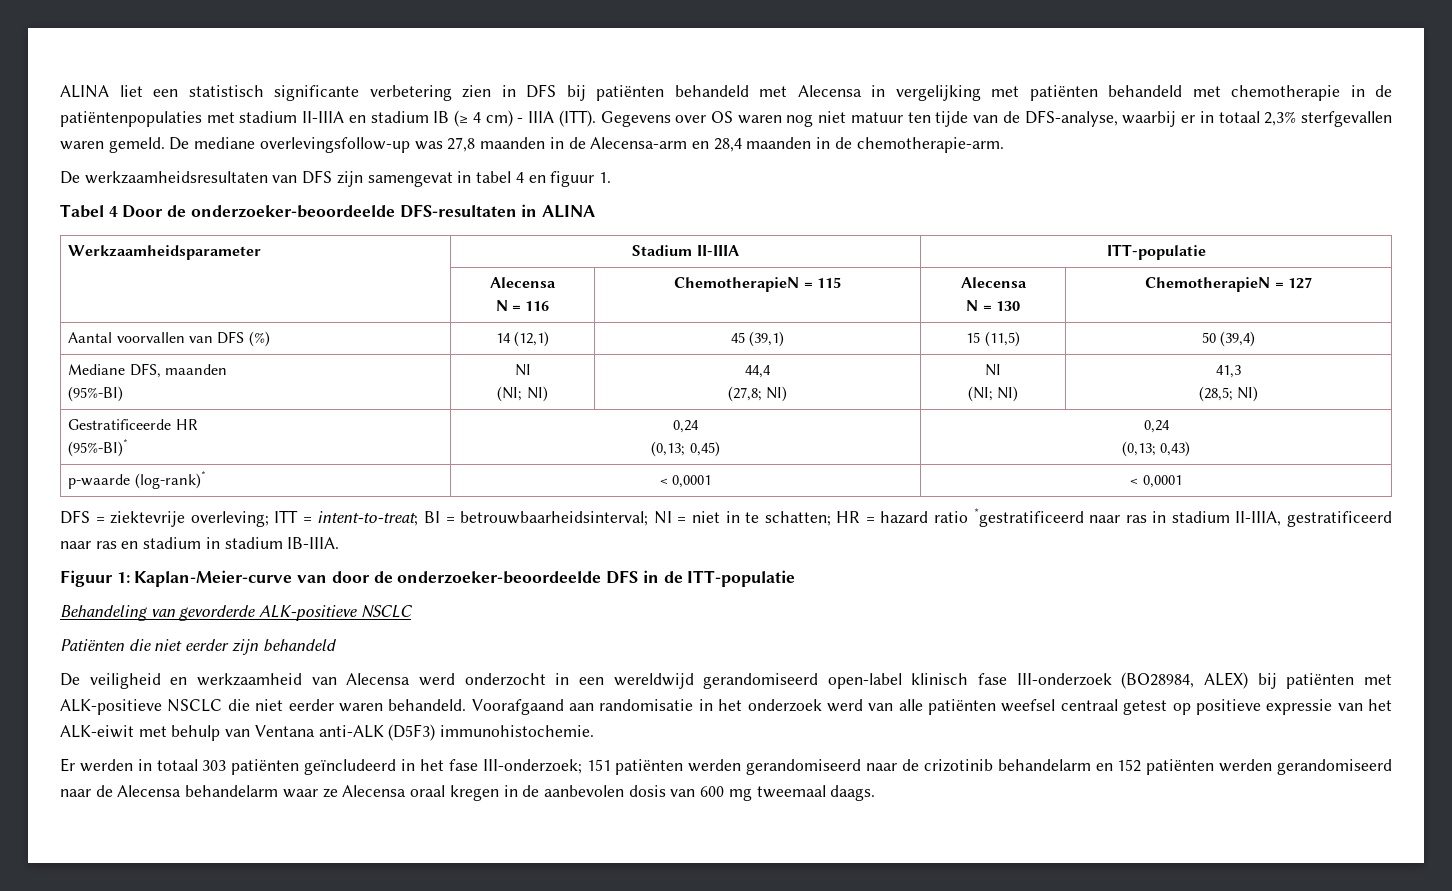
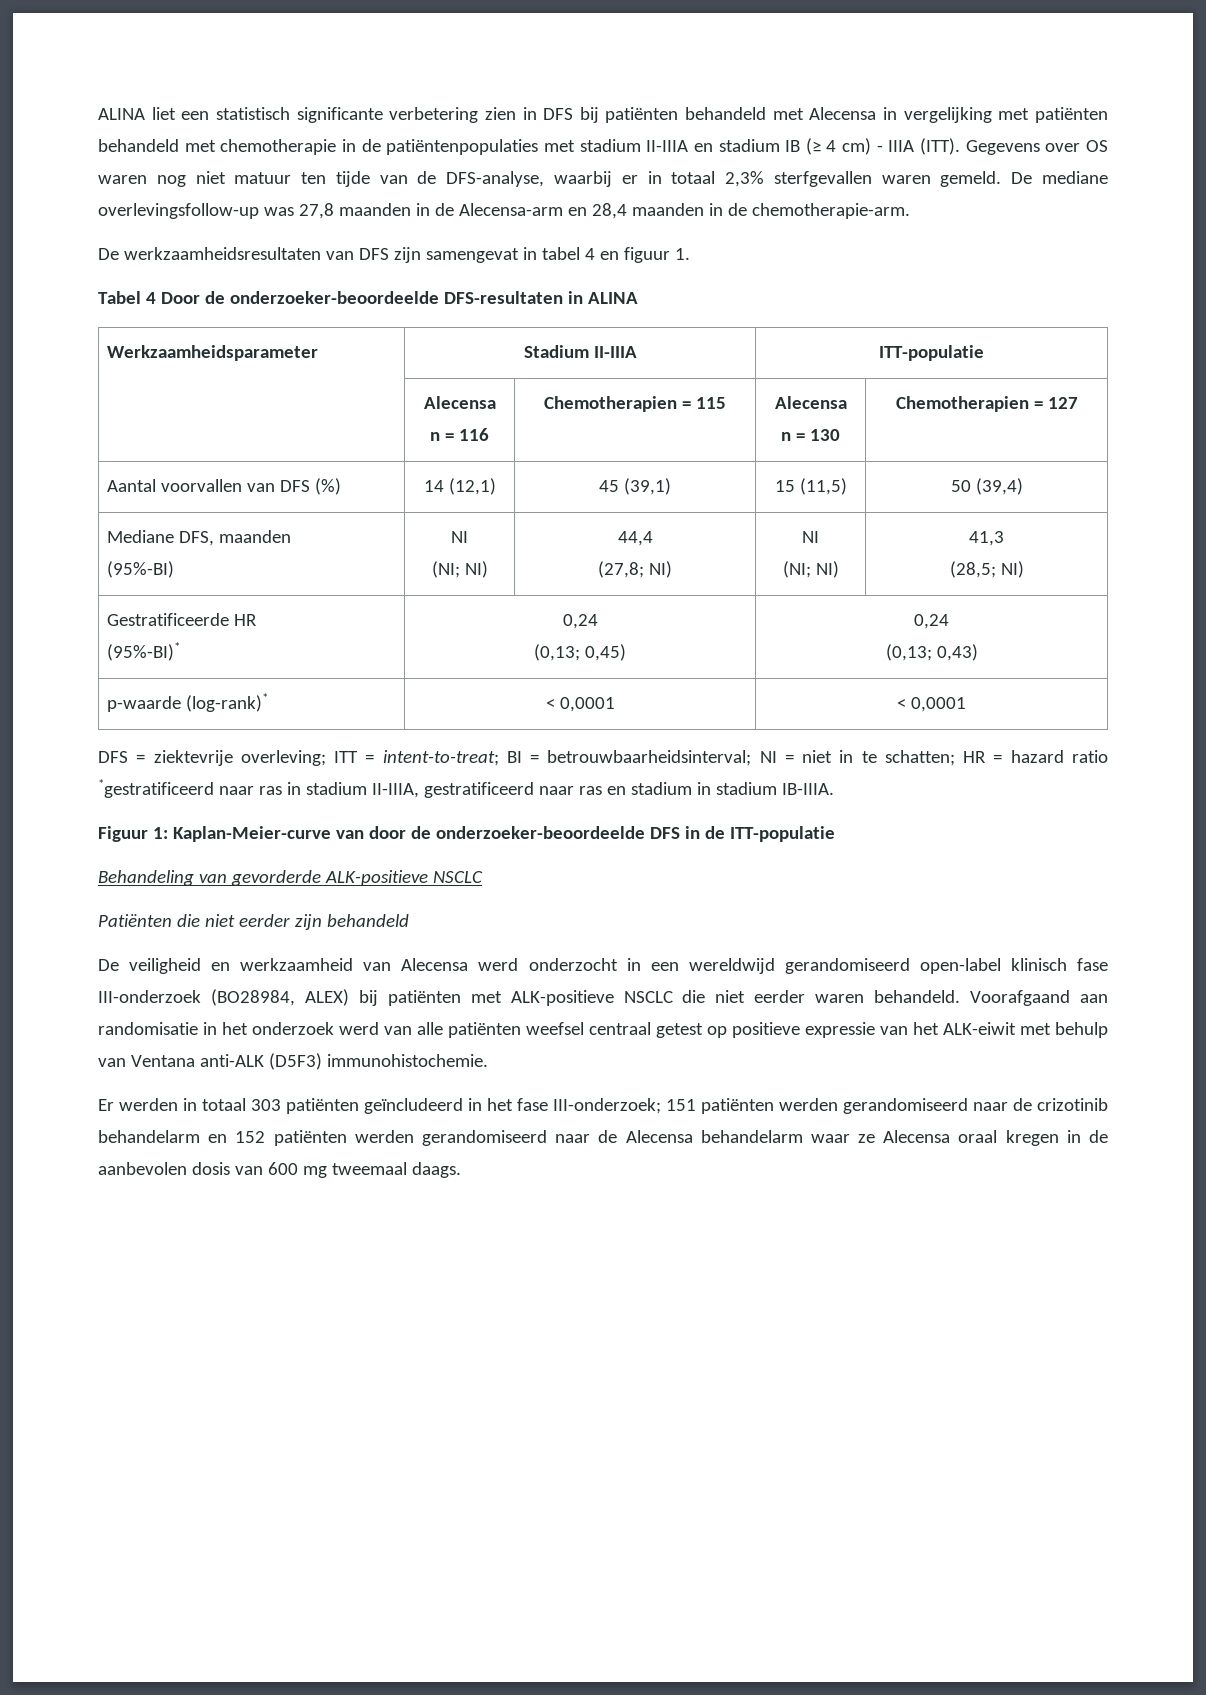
[495,300,508,311] N -> [430,432,441,441] n
[674,277,800,292] ChemotherapieN -> [544,396,678,412] Chemotherapien
[966,300,979,311] N -> [781,432,792,441] n
[1145,277,1271,292] ChemotherapieN -> [895,396,1029,412] Chemotherapien

